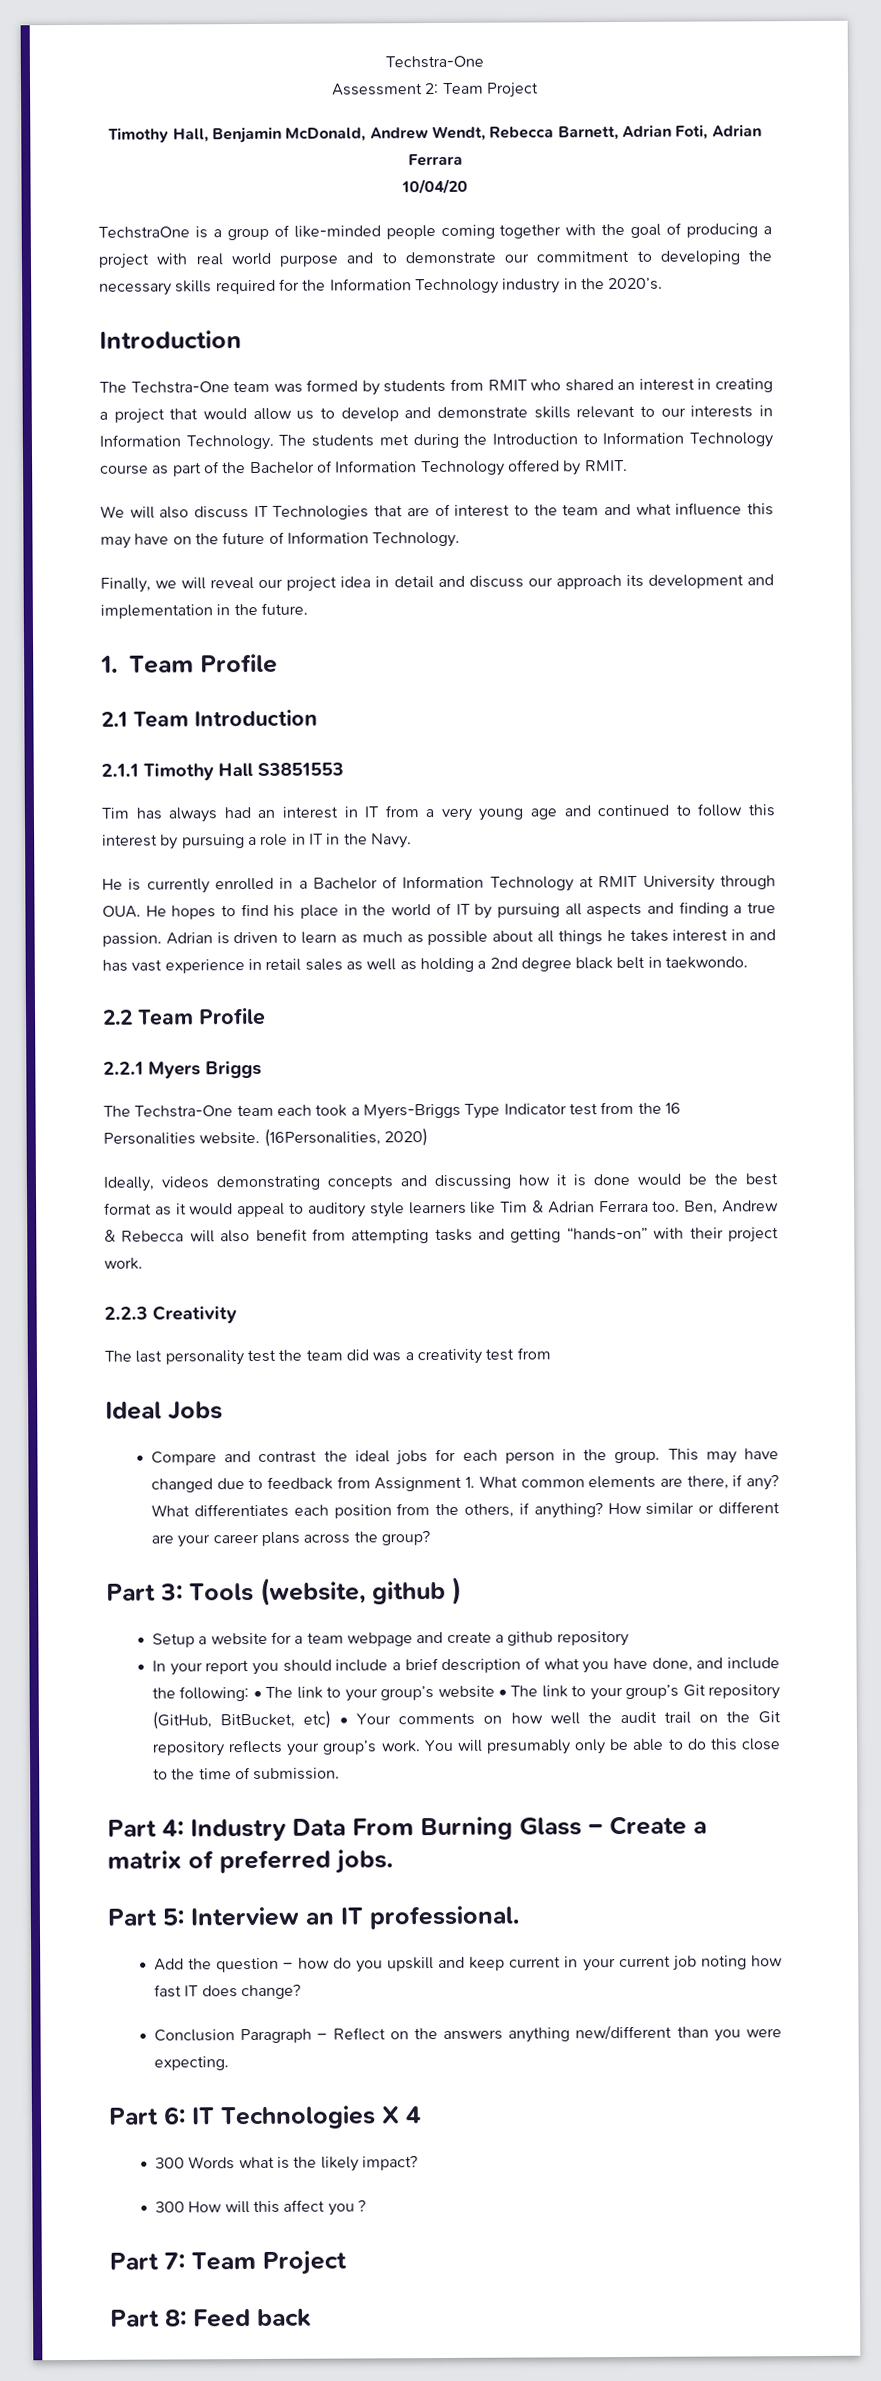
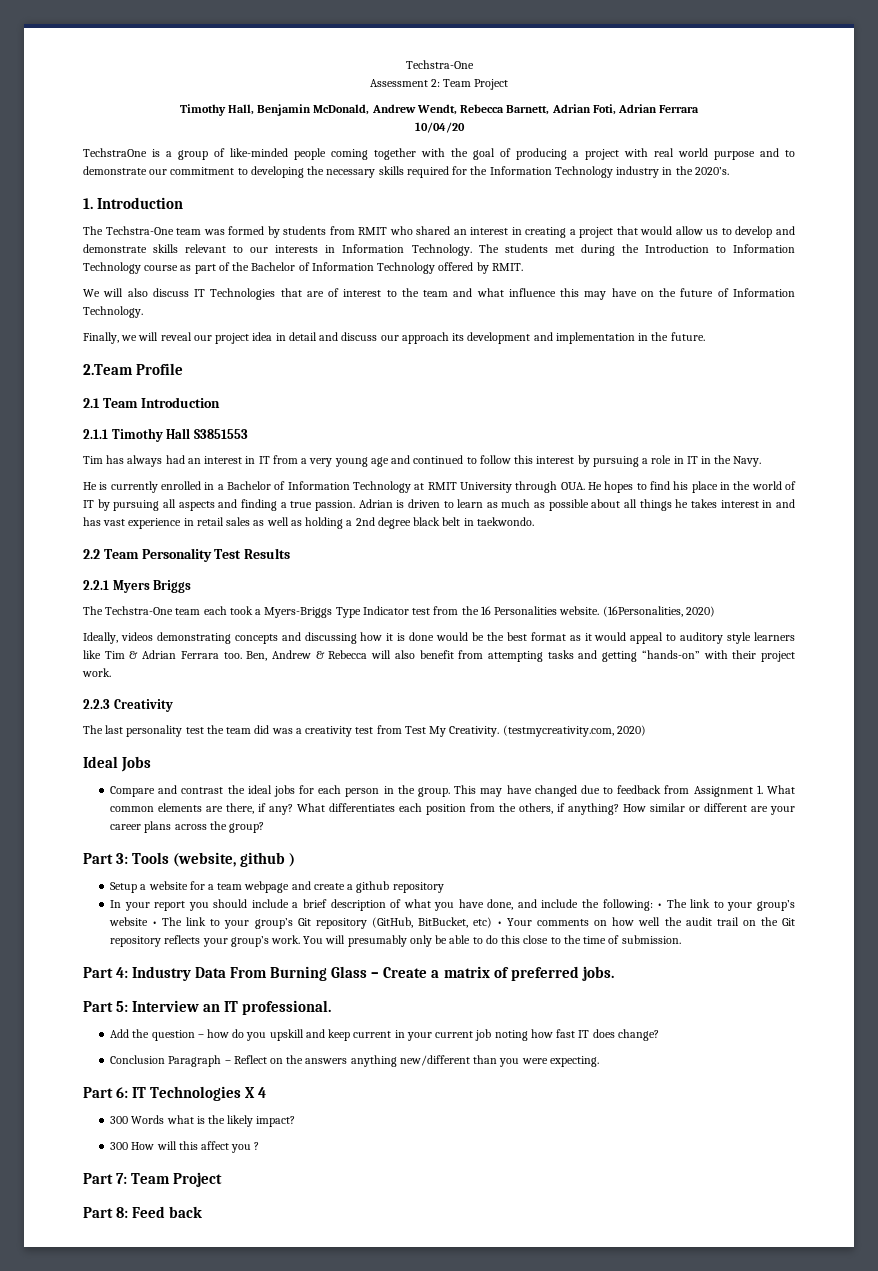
(664, 284) none -> [83,198,93,209] 1.
[100,655,195,674] 1. Team -> [83,364,133,375] 2.Team
[199,1007,266,1026] Profile -> [141,548,291,562] Personality Test Results
(551, 1353) none -> [404,725,646,737] Test My Creativity. (testmycreativity.com, 2020)

